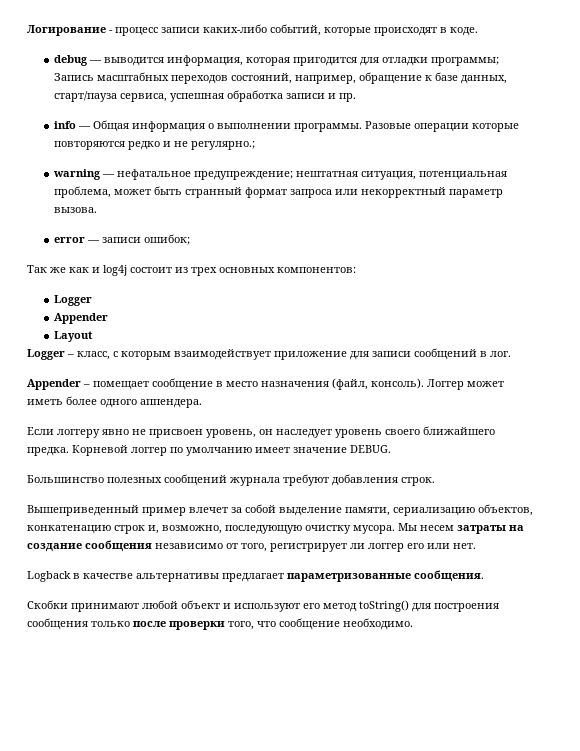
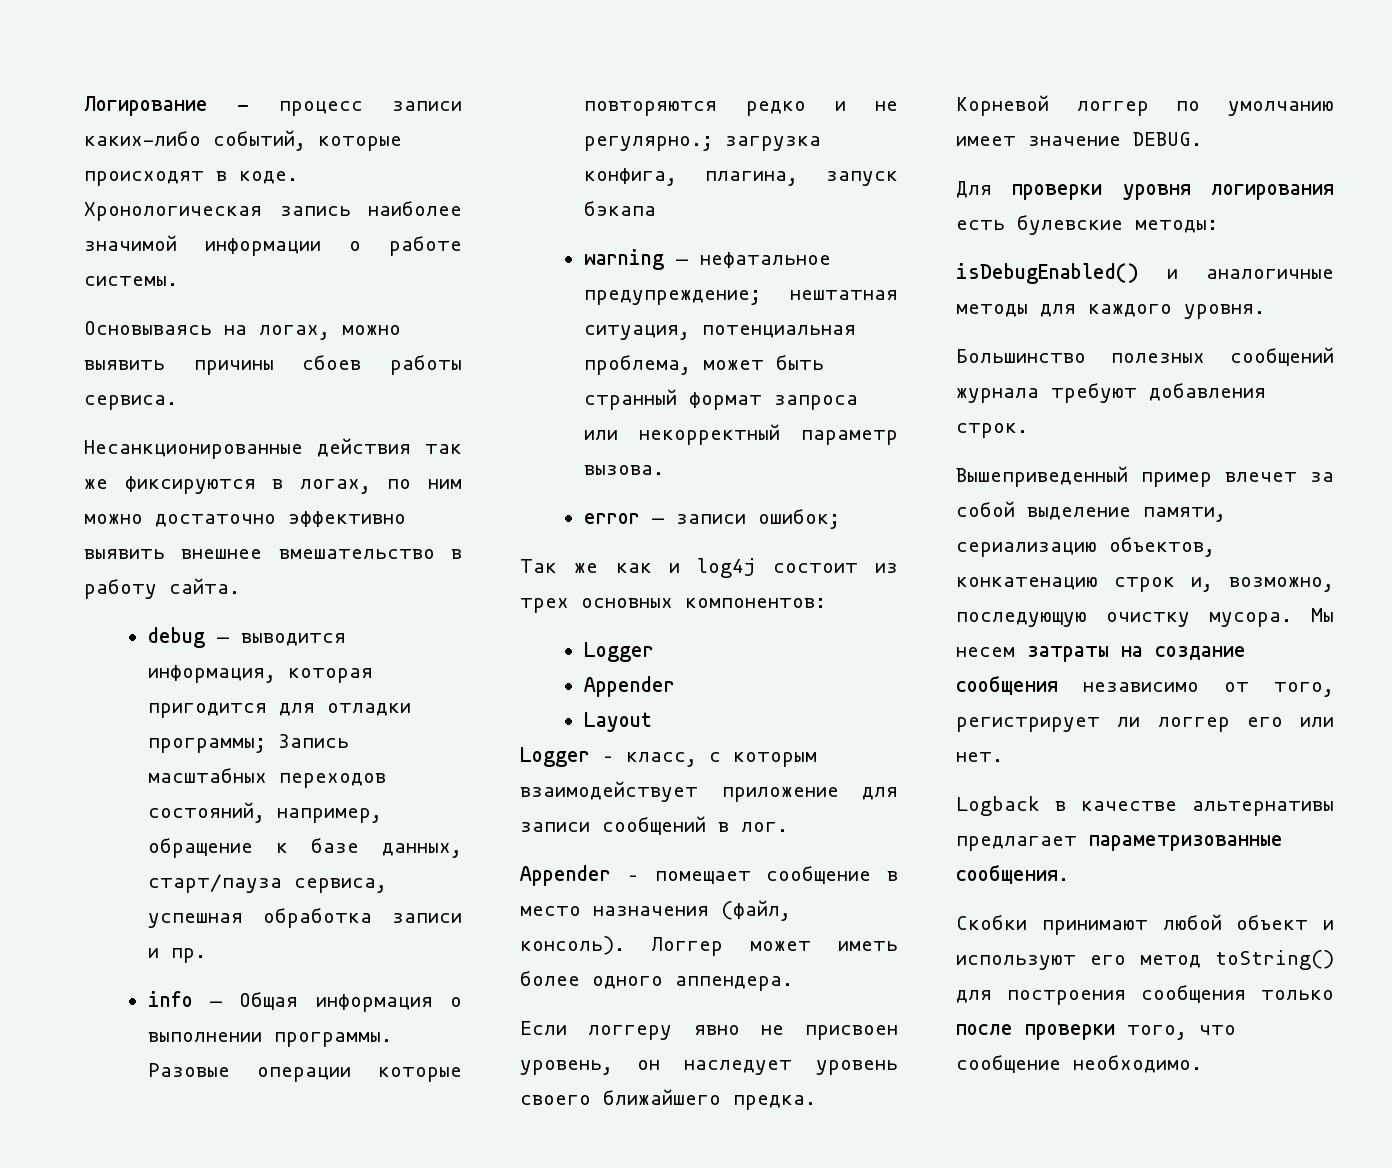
(478, 31) none -> [84,201,462,221] [84,235,462,256] [84,276,178,286] [84,321,401,340] [84,355,463,375] [84,395,177,410] [84,438,462,459] [84,476,462,494] [84,511,406,527] [84,549,462,560] [84,578,240,599] Хронологическая запись наиболее значимой информации о работе системы. // Основываясь на логах, можно выявить причины сбоев работы сервиса. // Несанкционированные действия так же фиксируются в логах, по ним можно достаточно эффективно выявить внешнее вмешательство в работу сайта.
(255, 145) none -> [724,136,821,151] [583,168,898,186] [583,201,656,216] загрузка конфига, плагина, запуск бэкапа
(391, 449) none -> [956,181,1334,200] [956,215,1218,235] [956,263,1334,284] [956,304,1265,319] // Для проверки уровня логирования есть булевские методы: // isDebugEnabled() и аналогичные методы для каждого уровня.

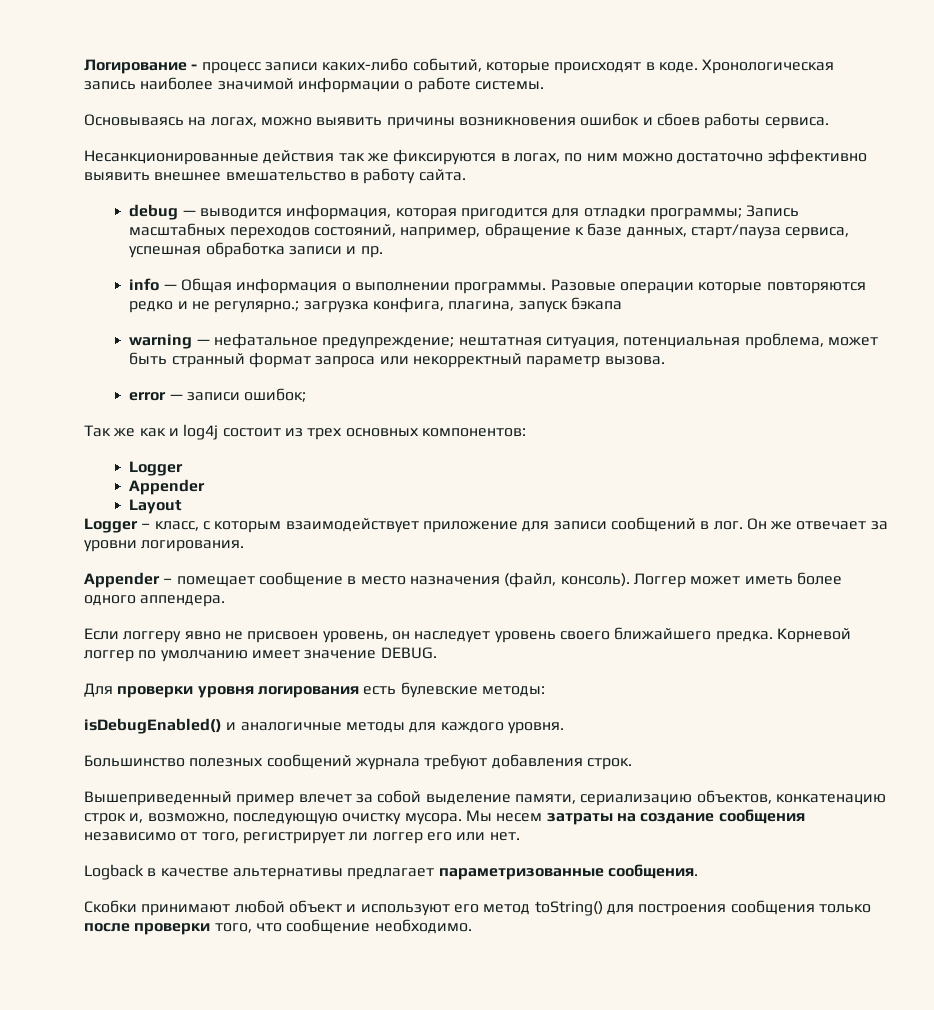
(274, 367) none -> [458,113,653,126] возникновения ошибок и
(788, 827) none -> [746,518,888,530] [84,540,245,552] Он же отвечает за уровни логирования.

